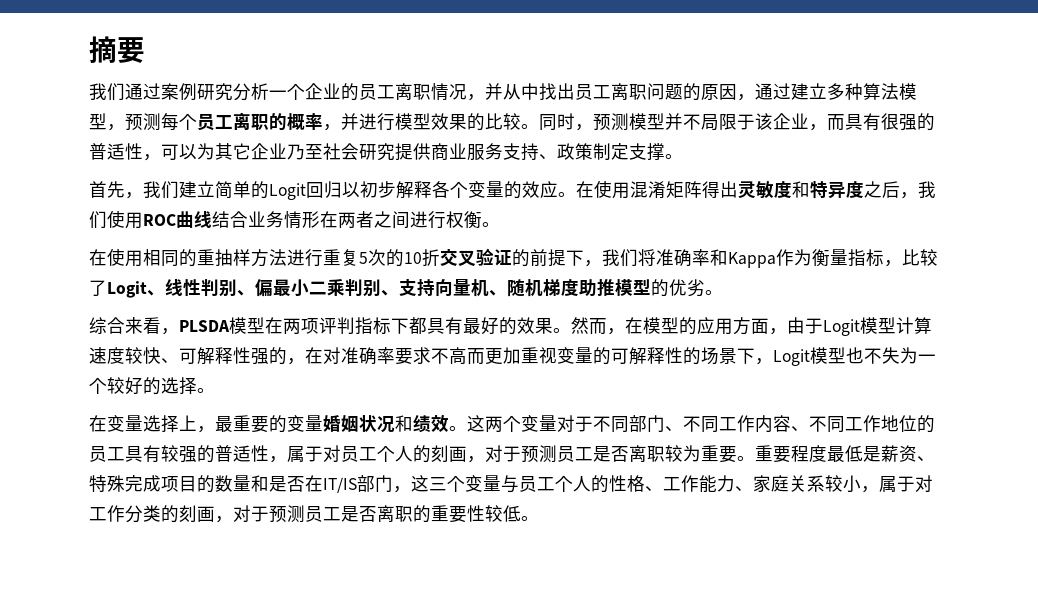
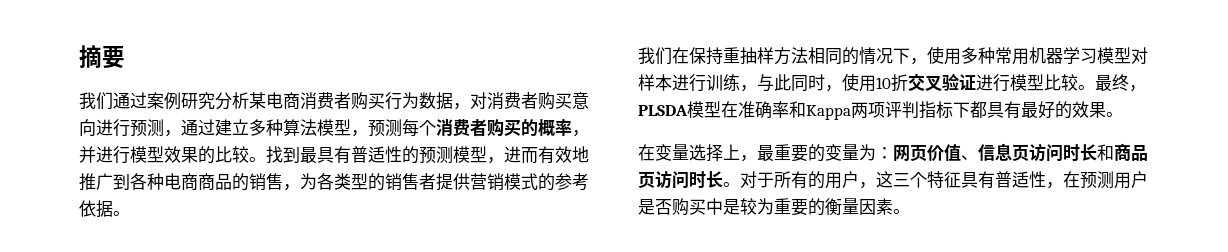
[269,83,737,101] 一个企业的员工离职情况，并从中找出员工离职问题的原因 -> [249,92,589,110] [79,119,164,137] 某电商消费者购买行为数据，对消费者购买意向进行预测
[197,112,269,131] 员工离职 -> [436,119,521,137] 消费者购买
[539,113,935,131] [89,143,683,161] [89,180,936,200] [89,210,500,229] [89,248,938,268] [89,278,723,298] [89,317,283,335] 同时，预测模型并不局限于该企业，而具有很强的普适性，可以为其它企业乃至社会研究提供商业服务支持、政策制定支撑。 // 首先，我们建立简单的Logit回归以初步解释各个变量的效应。在使用混淆矩阵得出灵敏度和特异度之后，我们使用ROC曲线结合业务情形在两者之间进行权衡。 // 在使用相同的重抽样方法进行重复5次的10折交叉验证的前提下，我们将准确率和Kappa作为衡量指标，比较了Logit、线性判别、偏最小二乘判别、支持向量机、随机梯度助推模型的优劣。 // 综合来看，PLSDA模型在 -> [266,146,589,164] [79,173,589,191] [79,200,130,218] [638,46,1148,65] [638,73,1146,92] [638,101,851,120] 找到最具有普适性的预测模型，进而有效地推广到各种电商商品的销售，为各类型的销售者提供营销模式的参考依据。 // 我们在保持重抽样方法相同的情况下，使用多种常用机器学习模型对样本进行训练，与此同时，使用10折交叉验证进行模型比较。最终，PLSDA模型在准确率和Kappa
[571,317,932,336] [89,347,936,366] [89,377,215,395] 然而，在模型的应用方面，由于Logit模型计算速度较快、可解释性强的，在对准确率要求不高而更加重视变量的可解释性的场景下，Logit模型也不失为一个较好的选择。 -> (1123, 114) none
[323,414,935,433] [89,445,935,463] [89,475,933,493] [89,505,521,523] 婚姻状况和绩效。这两个变量对于不同部门、不同工作内容、不同工作地位的员工具有较强的普适性，属于对员工个人的刻画，对于预测员工是否离职较为重要。重要程度最低是薪资、特殊完成项目的数量和是否在IT/IS部门，这三个变量与员工个人的性格、工作能力、家庭关系较小，属于对工作分类的刻画，对于预测员工是否离职的重要性较低 -> [859,143,1148,162] [638,170,1148,189] [638,198,893,216] 为：网页价值、信息页访问时长和商品页访问时长。对于所有的用户，这三个特征具有普适性，在预测用户是否购买中是较为重要的衡量因素

